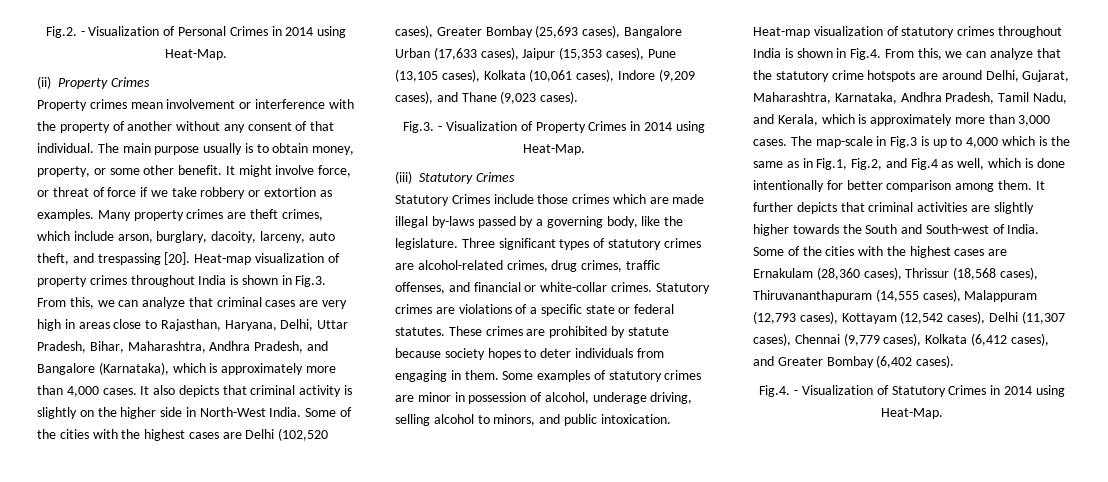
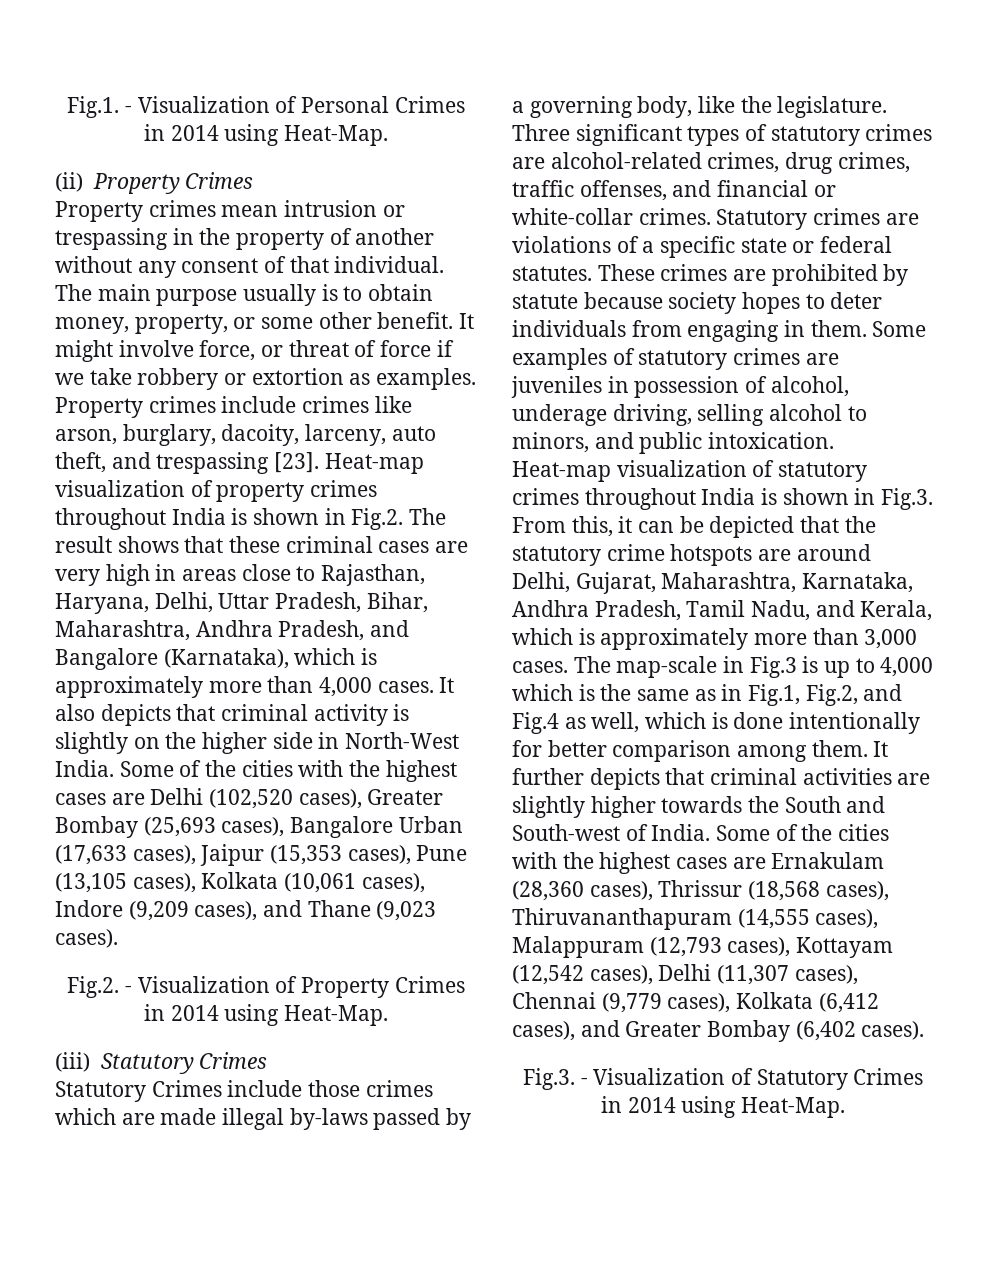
[45,26,77,38] Fig.2. -> [67,96,120,118] Fig.1.
[166,99,354,109] involvement or interference with -> [284,200,405,217] [55,228,194,250] intrusion or trespassing in
[97,209,323,221] [37,231,114,241] Many property crimes are theft crimes, which include -> [55,396,412,418] Property crimes include crimes like
[164,252,191,265] [20]. -> [274,452,320,473] [23].
[295,275,327,287] [37,297,213,309] Fig.3. From this, we can analyze that -> [351,508,447,530] [55,536,281,553] Fig.2. The result shows that these
[403,121,435,133] Fig.3. -> [67,976,120,998] Fig.2.
[417,392,451,402] minor -> [511,376,602,398] juveniles
[850,48,1034,60] Fig.4. From this, we can analyze -> [881,488,934,510] [512,516,795,538] Fig.3. From this, it can be depicted
[759,385,791,397] Fig.4. -> [522,1068,575,1090] Fig.3.

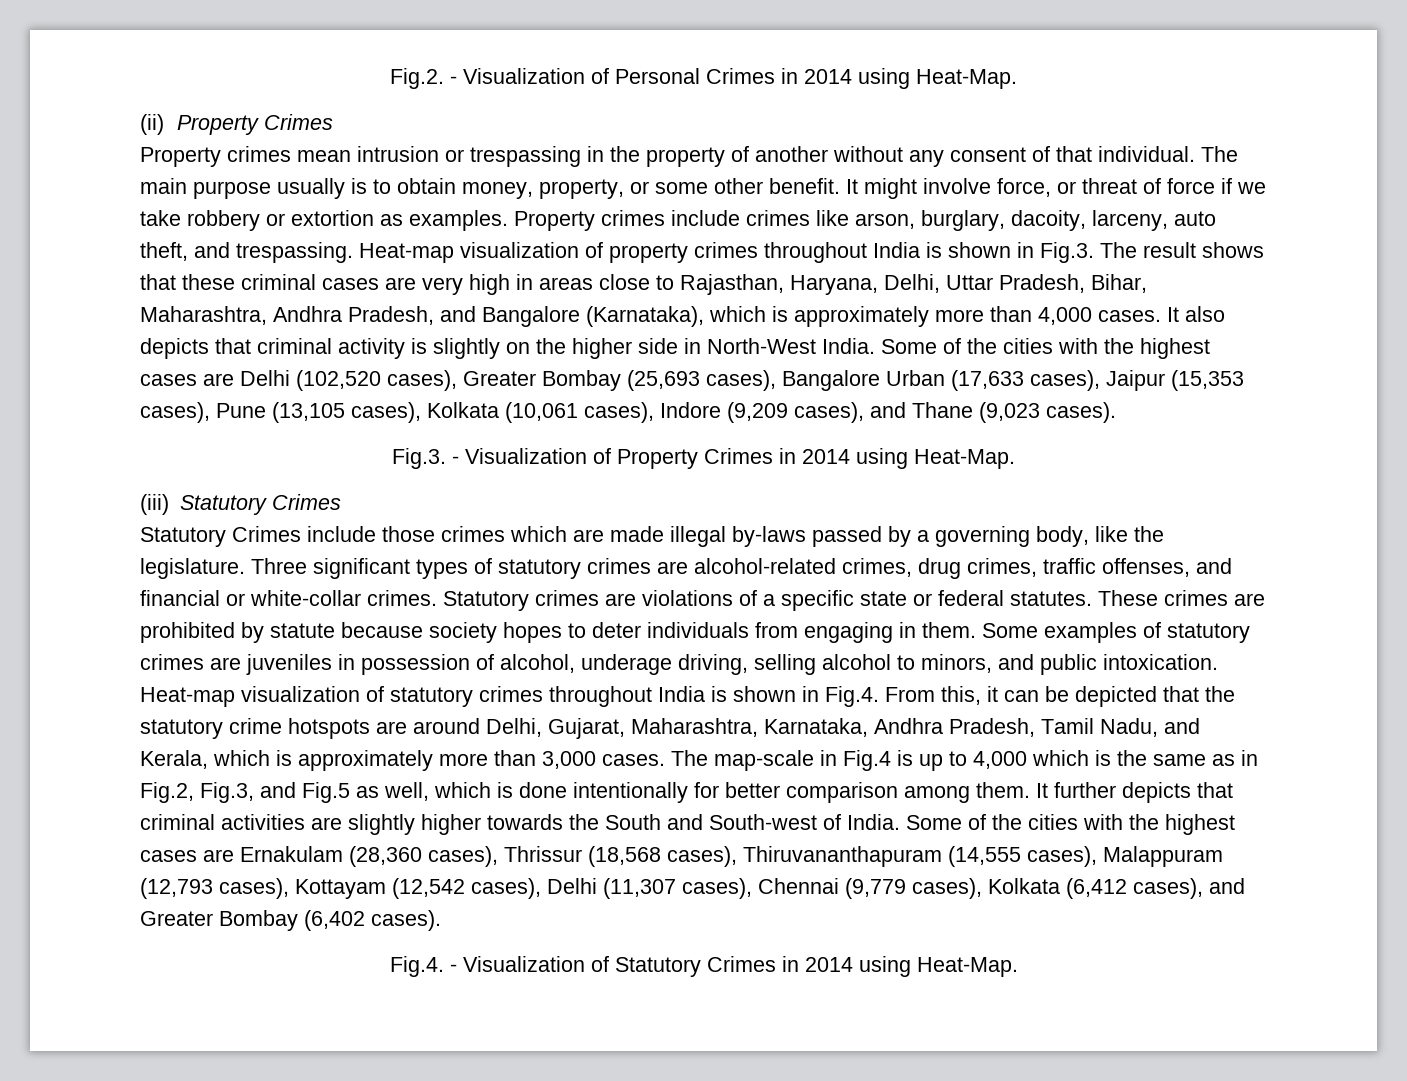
[67,96,120,118] Fig.1. -> [390,68,444,89] Fig.2.
[156,452,320,474] trespassing [23]. -> [236,242,353,263] trespassing.
[351,508,404,530] Fig.2. -> [1040,242,1094,263] Fig.3.
[67,976,120,998] Fig.2. -> [392,448,446,469] Fig.3.
[881,488,934,510] Fig.3. -> [825,686,879,707] Fig.4.
[749,656,797,678] Fig.3 -> [843,750,891,771] Fig.4
[748,684,903,706] [512,712,559,734] Fig.1, Fig.2, and Fig.4 -> [140,782,350,803] Fig.2, Fig.3, and Fig.5
[522,1068,575,1090] Fig.3. -> [389,956,444,977] Fig.4.

